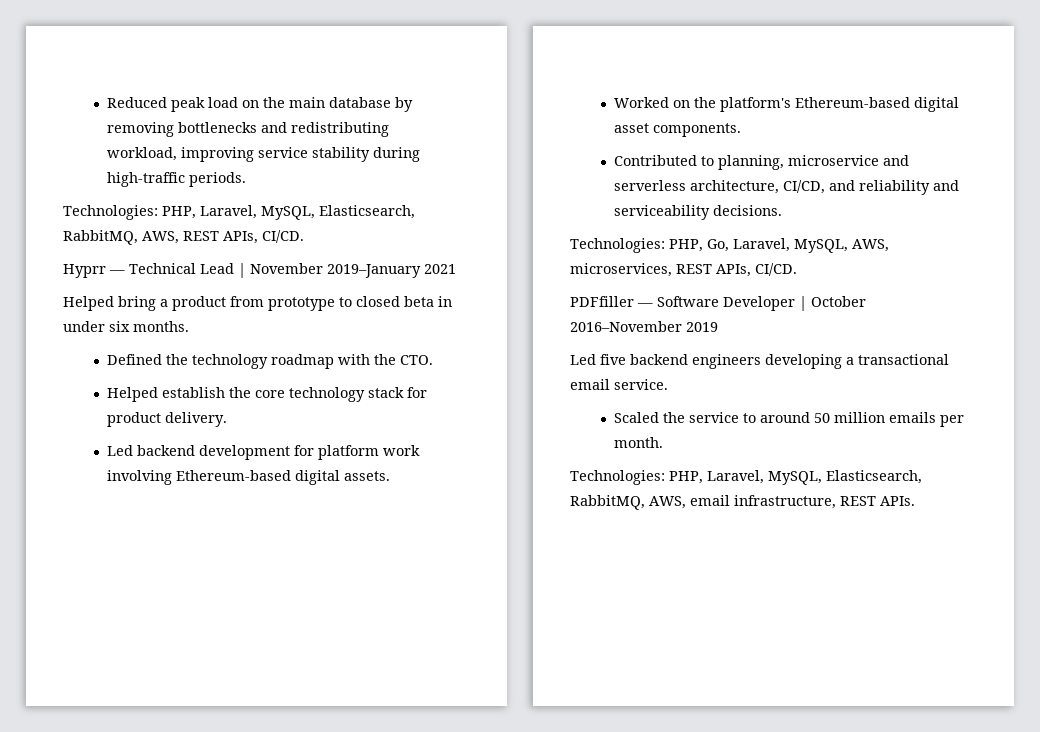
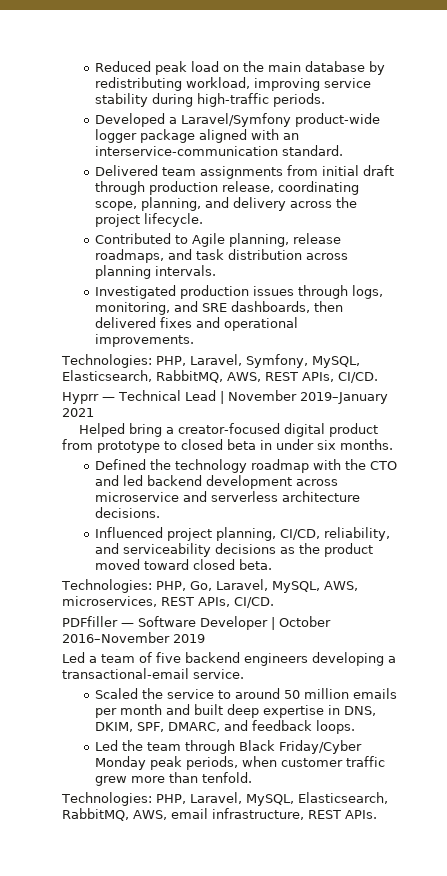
[106,122,287,137] removing bottlenecks and -> (386, 68) none
[63,205,257,220] // Technologies: PHP, Laravel, -> [95,113,381,127] [95,129,300,143] [95,145,344,156] [95,165,395,179] [95,181,360,195] [95,197,358,211] [95,213,204,227] [95,233,342,247] [95,249,349,263] [95,265,217,279] [95,285,384,299] [95,301,344,315] [95,317,299,331] [95,334,195,347] [61,354,308,368] // Developed a Laravel/Symfony product-wide logger package aligned with an interservice-communication standard. // Delivered team assignments from initial draft through production release, coordinating scope, planning, and delivery across the project lifecycle. // Contributed to Agile planning, release roadmaps, and task distribution across planning intervals. // Investigated production issues through logs, monitoring, and SRE dashboards, then delivered fixes and operational improvements. // Technologies: PHP, Laravel, Symfony,
(168, 303) none -> [178,423,326,437] creator-focused digital
[399,355,433,365] [106,387,427,402] [106,412,227,427] [106,445,420,460] [106,470,390,485] [613,97,959,112] [613,123,741,137] [613,155,909,170] [613,180,959,195] [613,205,782,220] CTO. // Helped establish the core technology stack for product delivery. // Led backend development for platform work involving Ethereum-based digital assets. // Worked on the platform's Ethereum-based digital asset components. // Contributed to planning, microservice and serverless architecture, CI/CD, and reliability and serviceability decisions. -> [370,461,398,470] [95,475,339,489] [95,491,361,502] [95,507,161,518] [95,527,391,541] [95,543,374,557] [95,559,273,570] CTO and led backend development across microservice and serverless architecture decisions. // Influenced project planning, CI/CD, reliability, and serviceability decisions as the product moved toward closed beta.
(596, 359) none -> [89,652,152,663] a team of
[858,354,949,365] [570,379,610,390] transactional email -> [62,668,189,679] transactional-email
[613,437,663,448] month. -> [120,704,377,718] [95,720,356,734] [95,740,363,754] [95,756,386,770] [95,772,253,786] month and built deep expertise in DNS, DKIM, SPF, DMARC, and feedback loops. // Led the team through Black Friday/Cyber Monday peak periods, when customer traffic grew more than tenfold.

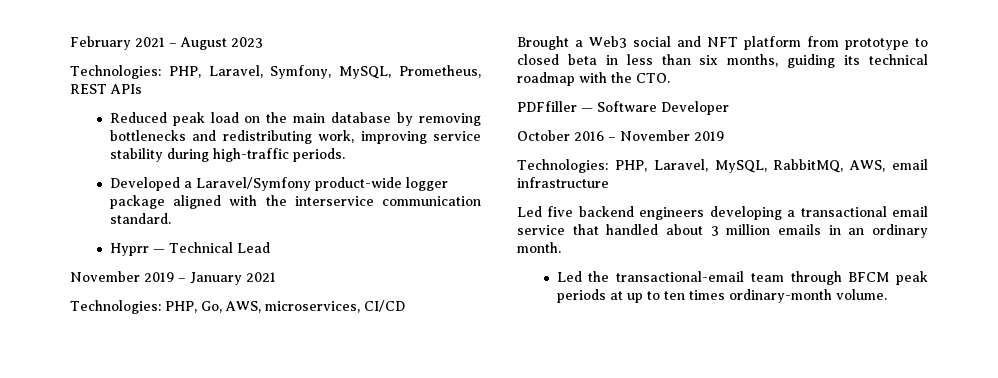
(95, 66) none -> [70,36,263,50] [70,65,481,79] [70,84,142,94] February 2021 – August 2023 // Technologies: PHP, Laravel, Symfony, MySQL, Prometheus, REST APIs //
[95,77,251,91] redistributing workload, -> [419,113,481,126] [109,130,355,144] removing bottlenecks and redistributing work,
[283,133,300,140] [95,145,344,156] [95,165,395,179] [95,181,360,195] [95,197,358,211] [95,213,204,227] [95,233,342,247] [95,249,349,263] [95,265,217,279] [95,285,384,299] [95,301,344,315] [95,317,299,331] [95,334,195,347] [61,354,360,368] [62,370,378,383] [62,390,388,404] [62,408,94,417] [79,423,379,437] an interservice-communication standard. // Delivered team assignments from initial draft through production release, coordinating scope, planning, and delivery across the project lifecycle. // Contributed to Agile planning, release roadmaps, and task distribution across planning intervals. // Investigated production issues through logs, monitoring, and SRE dashboards, then delivered fixes and operational improvements. // Technologies: PHP, Laravel, Symfony, MySQL, Elasticsearch, RabbitMQ, AWS, REST APIs, CI/CD. // Hyprr — Technical Lead | November 2019–January 2021 // Helped bring a creator-focused digital product -> [265,195,481,206] [109,213,171,224] [109,242,270,256] [70,271,276,285] [70,300,405,314] [517,36,801,50] the interservice communication standard. // Hyprr — Technical Lead // November 2019 – January 2021 // Technologies: PHP, Go, AWS, microservices, CI/CD // Brought a Web3 social and NFT platform
[276,439,393,450] [95,459,398,473] [95,475,339,489] [95,491,361,502] [95,507,161,518] [95,527,391,541] [95,543,374,557] [95,559,273,570] [61,579,358,593] [62,596,274,608] [62,616,331,630] [62,632,205,643] [62,652,152,663] under six months. // Defined the technology roadmap with the CTO and led backend development across microservice and serverless architecture decisions. // Influenced project planning, CI/CD, reliability, and serviceability decisions as the product moved toward closed beta. // Technologies: PHP, Go, Laravel, MySQL, AWS, microservices, REST APIs, CI/CD. // PDFfiller — Software Developer | October 2016–November 2019 // Led a team of -> [626,54,928,68] [517,72,670,86] [517,101,729,115] [517,130,724,141] [517,159,928,173] [517,177,609,188] [517,206,542,217] less than six months, guiding its technical roadmap with the CTO. // PDFfiller — Software Developer // October 2016 – November 2019 // Technologies: PHP, Laravel, MySQL, RabbitMQ, AWS, email infrastructure // Led
[62,668,244,679] [95,688,398,699] [95,704,377,718] [95,720,356,734] transactional-email service. // Scaled the service to around 50 million emails per month and built deep expertise in DNS, DKIM, SPF, DMARC, and feedback loops. -> [800,206,928,217] [517,224,928,238] [517,242,561,253] transactional email service that handled about 3 million emails in an ordinary month.
(144, 745) none -> [616,271,745,282] transactional-email
[239,740,363,754] [95,756,386,770] [95,772,253,786] [61,792,388,806] [62,808,377,821] Black Friday/Cyber Monday peak periods, when customer traffic grew more than tenfold. // Technologies: PHP, Laravel, MySQL, Elasticsearch, RabbitMQ, AWS, email infrastructure, REST APIs. -> [848,271,928,285] [556,289,887,303] BFCM peak periods at up to ten times ordinary-month volume.

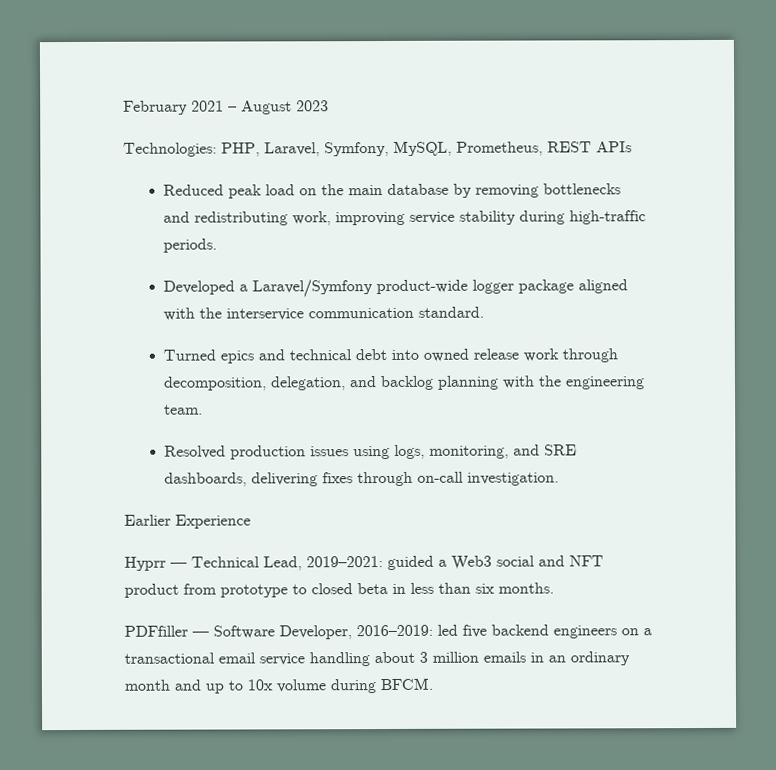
[109,242,270,256] [70,271,276,285] [70,300,405,314] [517,36,569,50] Hyprr — Technical Lead // November 2019 – January 2021 // Technologies: PHP, Go, AWS, microservices, CI/CD // Brought -> [163,348,619,364] [163,375,646,391] [164,404,204,415] [164,444,578,460] [164,471,560,487] [124,514,251,529] [124,555,434,571] Turned epics and technical debt into owned release work through decomposition, delegation, and backlog planning with the engineering team. // Resolved production issues using logs, monitoring, and SRE dashboards, delivering fixes through on-call investigation. // Earlier Experience // Hyprr — Technical Lead, 2019–2021: guided
[744,36,801,50] platform -> [124,583,179,598] product
[727,54,928,68] [517,72,670,86] [517,101,729,115] [517,130,724,141] [517,159,928,173] [517,177,609,188] [517,206,542,217] months, guiding its technical roadmap with the CTO. // PDFfiller — Software Developer // October 2016 – November 2019 // Technologies: PHP, Laravel, MySQL, RabbitMQ, AWS, email infrastructure // Led -> [498,582,554,594] [124,624,458,640] months. // PDFfiller — Software Developer, 2016–2019: led
[709,206,782,220] developing -> [621,628,639,636] on
[572,224,659,235] that handled -> [309,652,370,667] handling
[517,242,561,253] [556,271,928,285] [556,289,887,303] month. // Led the transactional-email team through BFCM peak periods at up to ten times ordinary-month volume. -> [124,677,433,694] month and up to 10x volume during BFCM.

